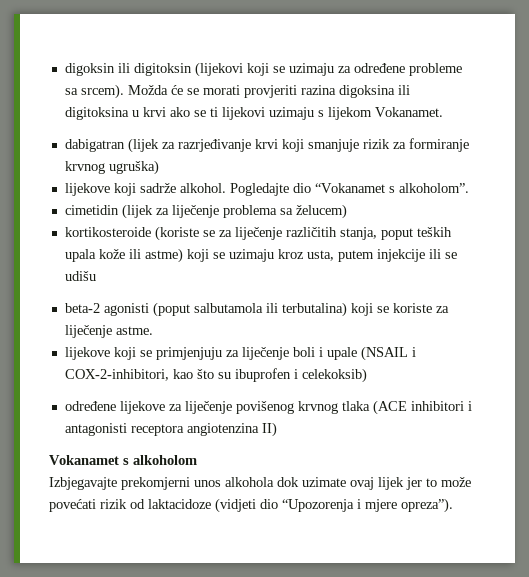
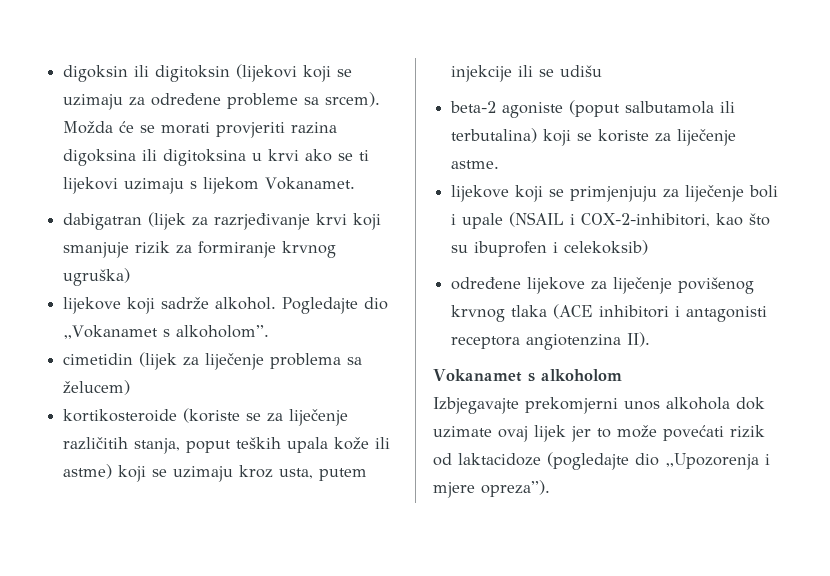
[314,183,385,193] “Vokanamet -> [63,325,159,339] „Vokanamet
[103,303,149,316] agonisti -> [502,102,564,118] agoniste
[261,422,277,437] II) -> [627,332,651,347] II).
[215,498,354,513] (vidjeti dio “Upozorenja -> [547,452,759,470] (pogledajte dio „Upozorenja

